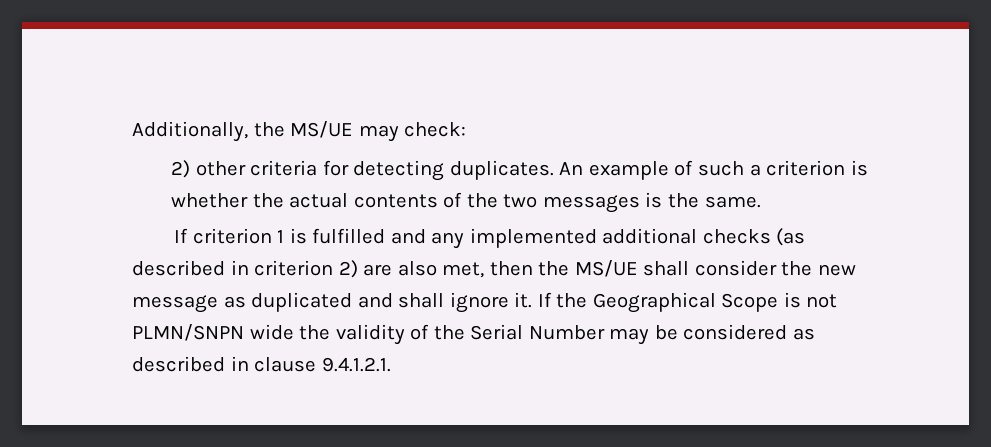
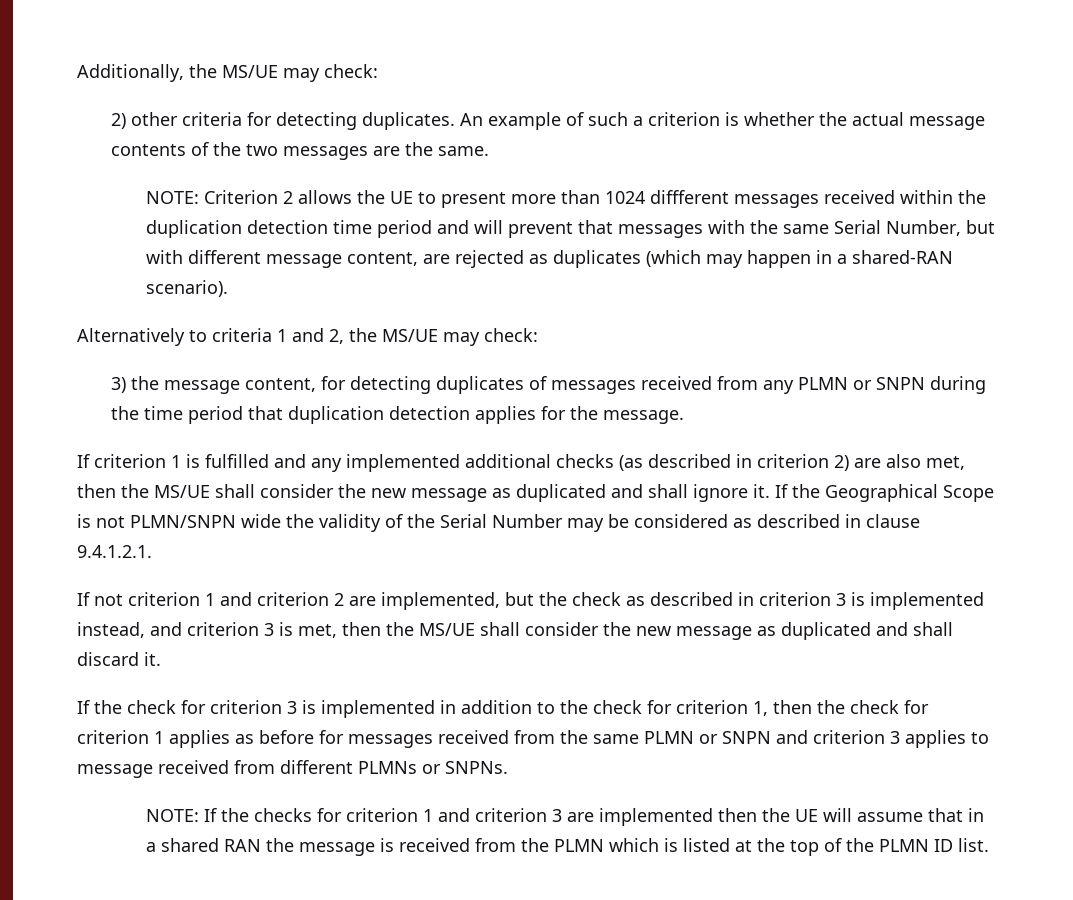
(349, 200) none -> [909,116,986,130] message
[645,192,663,208] is -> [373,146,401,156] are
(761, 202) none -> [145,190,986,208] [145,220,995,238] [145,250,953,268] [145,280,228,297] [77,328,538,346] [111,376,987,394] [111,406,685,424] // NOTE: Criterion 2 allows the UE to present more than 1024 diffferent messages received within the duplication detection time period and will prevent that messages with the same Serial Number, but with different message content, are rejected as duplicates (which may happen in a shared-RAN scenario). // Alternatively to criteria 1 and 2, the MS/UE may check: // 3) the message content, for detecting duplicates of messages received from any PLMN or SNPN during the time period that duplication detection applies for the message.
(391, 364) none -> [77,592,984,610] [77,622,953,640] [77,652,161,666] [77,700,929,718] [77,730,989,748] [77,760,508,778] [145,808,984,826] [145,838,989,856] // If not criterion 1 and criterion 2 are implemented, but the check as described in criterion 3 is implemented instead, and criterion 3 is met, then the MS/UE shall consider the new message as duplicated and shall discard it. // If the check for criterion 3 is implemented in addition to the check for criterion 1, then the check for criterion 1 applies as before for messages received from the same PLMN or SNPN and criterion 3 applies to message received from different PLMNs or SNPNs. // NOTE: If the checks for criterion 1 and criterion 3 are implemented then the UE will assume that in a shared RAN the message is received from the PLMN which is listed at the top of the PLMN ID list.

